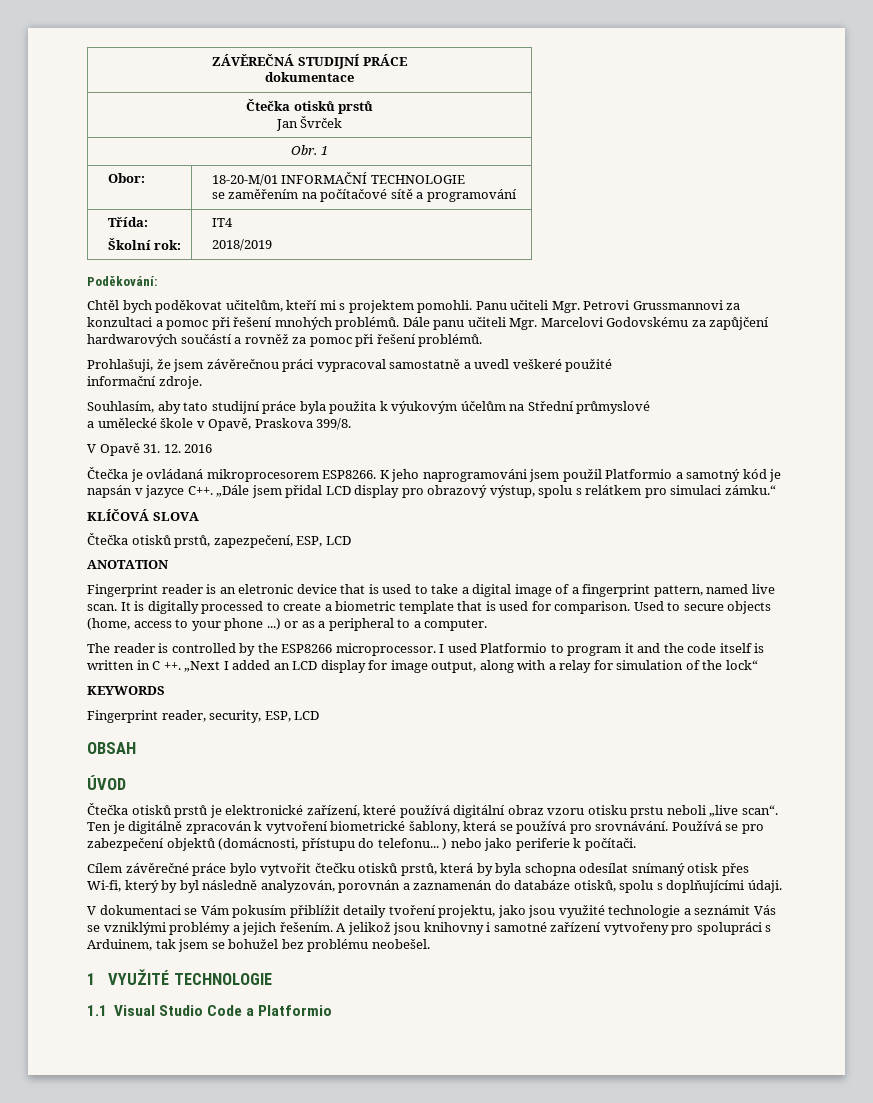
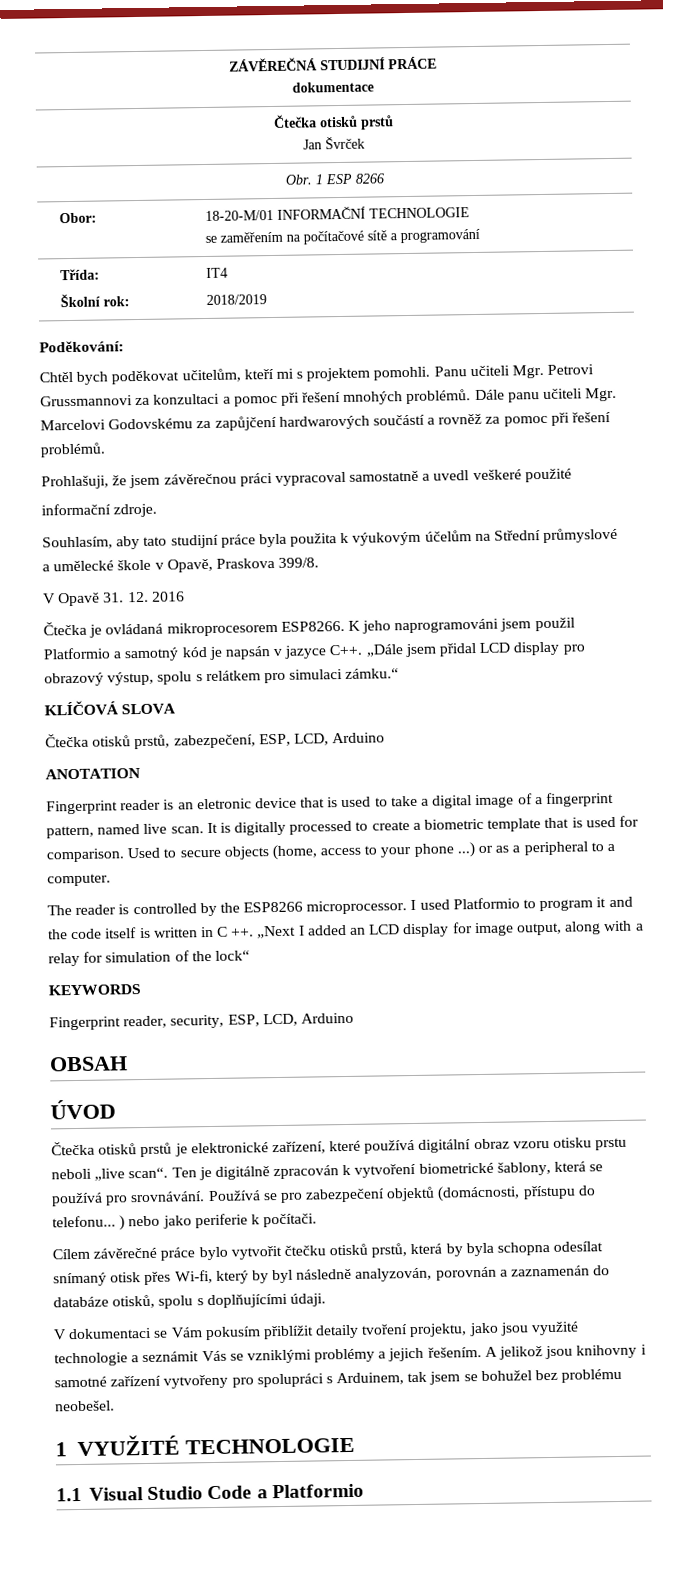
(328, 150) none -> [324,173,384,185] ESP 8266
[213,535,351,548] zapezpečení, ESP, LCD -> [173,732,386,749] zabezpečení, ESP, LCD, Arduino
[294,711,320,720] LCD -> [262,1012,354,1027] LCD, Arduino

